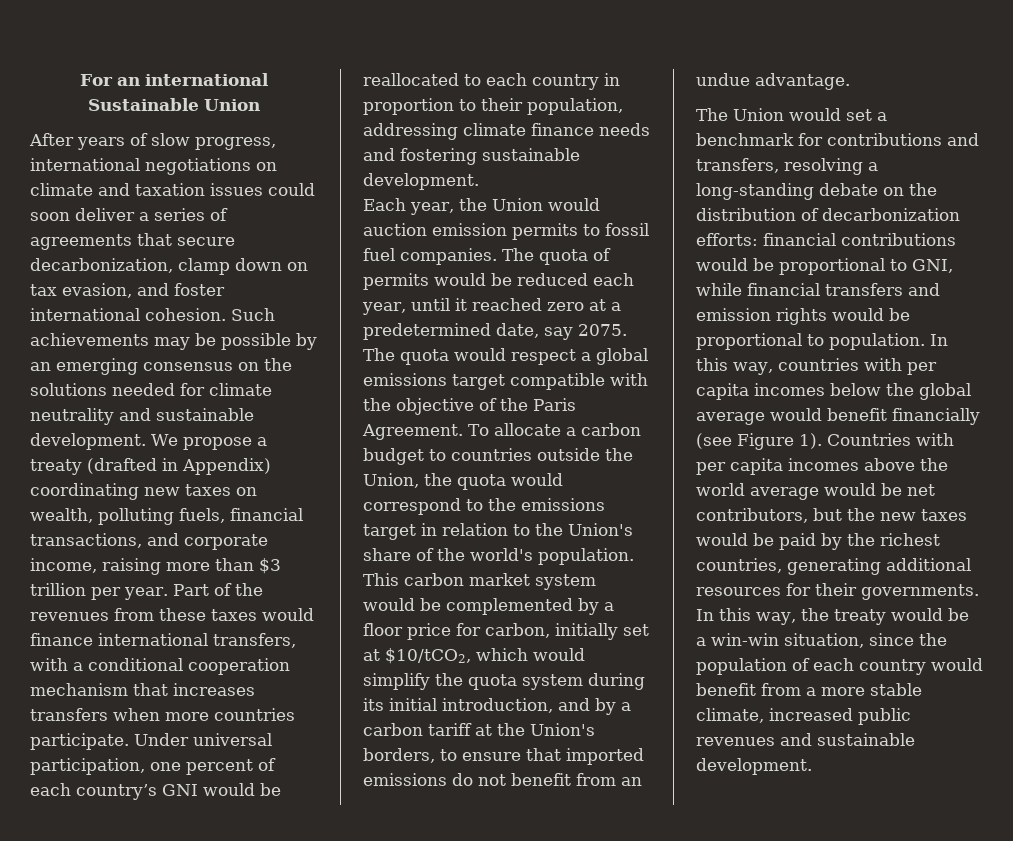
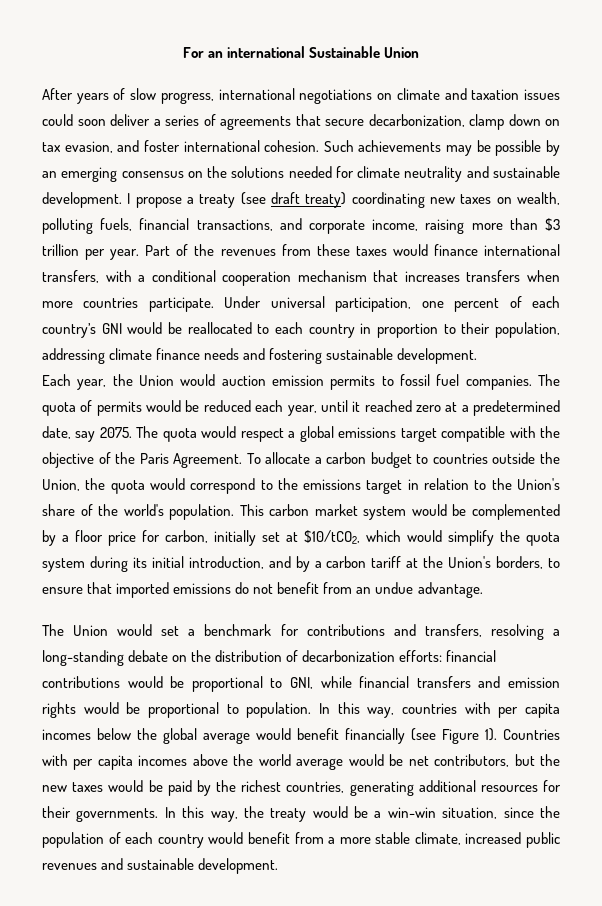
[151,434,178,446] We -> [127,193,131,204] I
[87,458,271,475] (drafted in Appendix) -> [240,192,347,208] (see draft treaty)

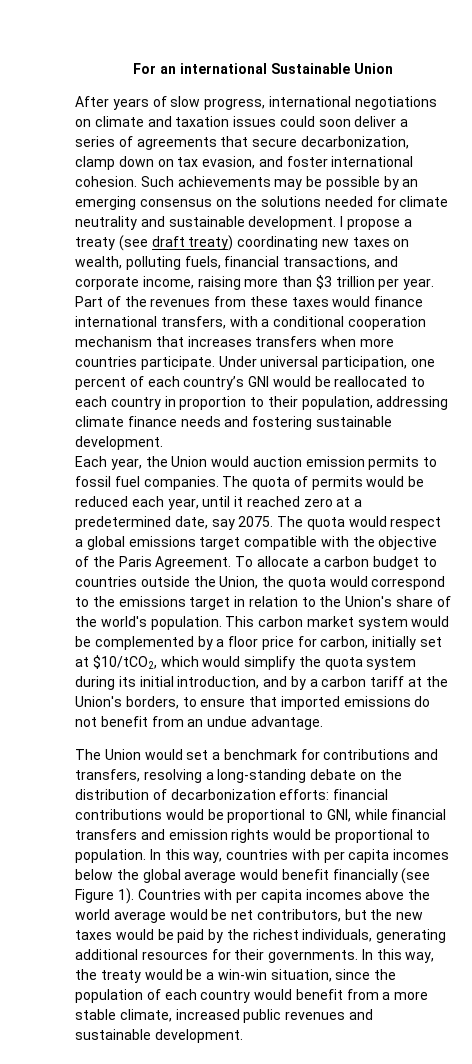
[286,781,345,793] countries, -> [302,929,373,942] individuals,

